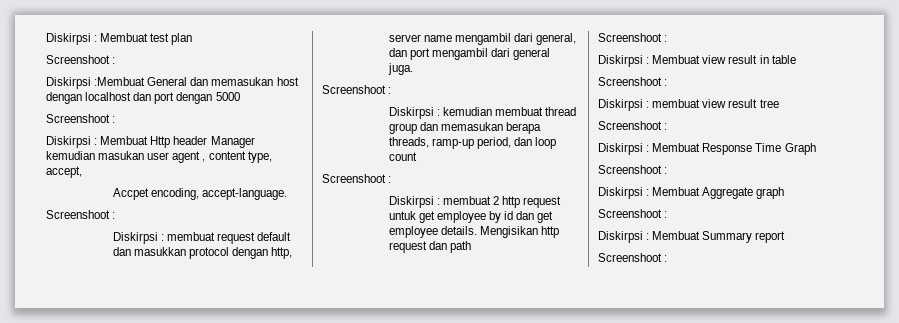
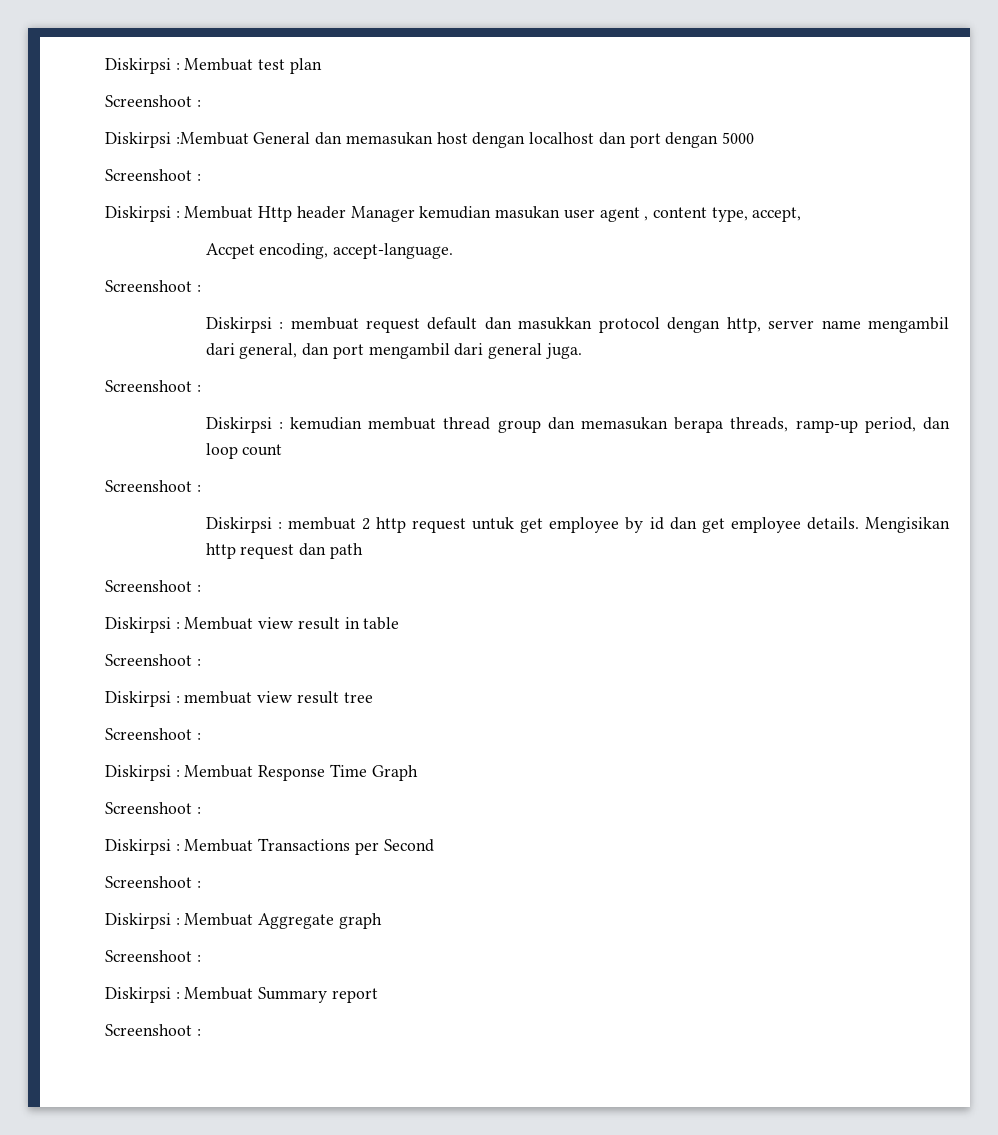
(668, 170) none -> [105,838,434,855] [105,876,201,888] // Diskirpsi : Membuat Transactions per Second // Screenshoot :

